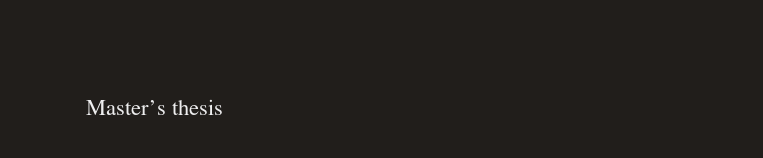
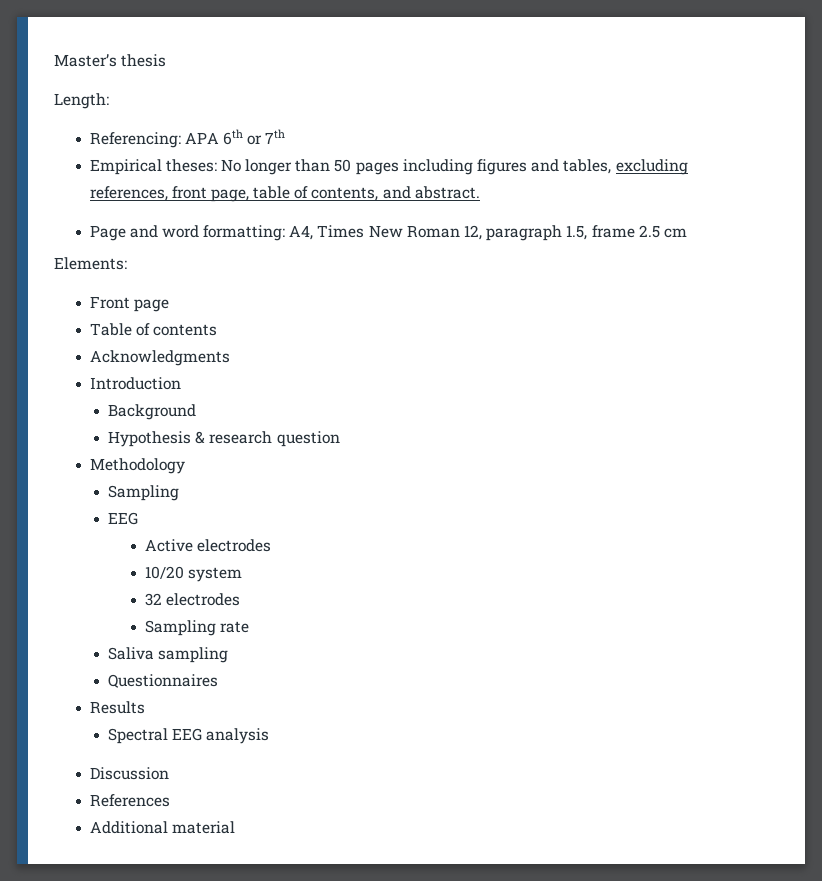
(224, 107) none -> [54,93,109,109] [89,129,286,148] [89,159,688,175] [89,186,480,202] [89,225,687,241] [54,257,127,270] [89,296,169,312] [89,323,217,336] [89,350,230,366] [89,377,181,390] [107,404,196,420] [107,431,340,447] [89,458,185,474] [107,485,179,501] [107,512,138,525] [144,539,272,552] [144,566,243,582] [144,593,241,606] [144,620,250,636] [107,647,229,663] [107,674,218,688] [89,701,145,714] [107,728,270,744] [89,767,169,780] [89,794,170,807] [89,821,235,834] // Length: // Referencing: APA 6th or 7th // Empirical theses: No longer than 50 pages including figures and tables, excluding references, front page, table of contents, and abstract. // Page and word formatting: A4, Times New Roman 12, paragraph 1.5, frame 2.5 cm // Elements: // Front page // Table of contents // Acknowledgments // Introduction // Background // Hypothesis & research question // Methodology // Sampling // EEG // Active electrodes // 10/20 system // 32 electrodes // Sampling rate // Saliva sampling // Questionnaires // Results // Spectral EEG analysis // Discussion // References // Additional material

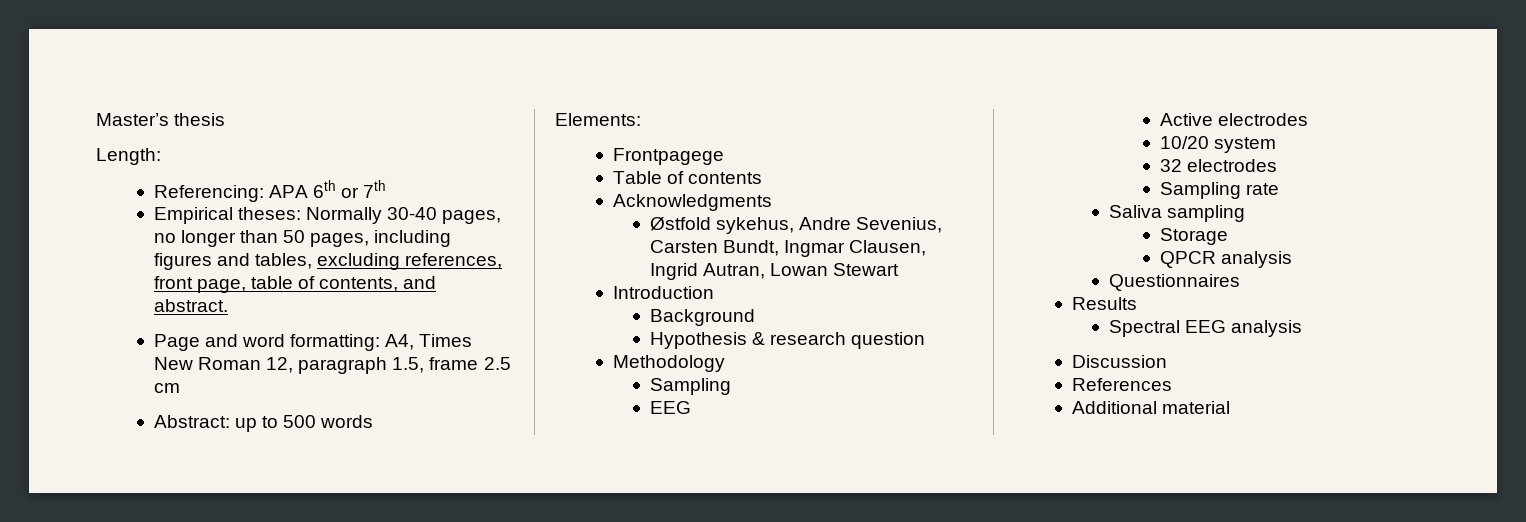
[220,159,241,172] No -> [306,207,502,224] [153,233,176,243] Normally 30-40 pages, no
[355,162,399,175] pages -> [310,233,370,247] pages,
(687, 233) none -> [153,415,374,432] // Abstract: up to 500 words
[89,296,169,312] Front page -> [612,148,724,165] Frontpagege
(230, 358) none -> [649,217,943,234] [649,240,927,257] [649,263,900,280] // Østfold sykehus, Andre Sevenius, Carsten Bundt, Ingmar Clausen, Ingrid Autran, Lowan Stewart
(229, 655) none -> [1159,228,1228,245] [1159,251,1292,268] // Storage // QPCR analysis

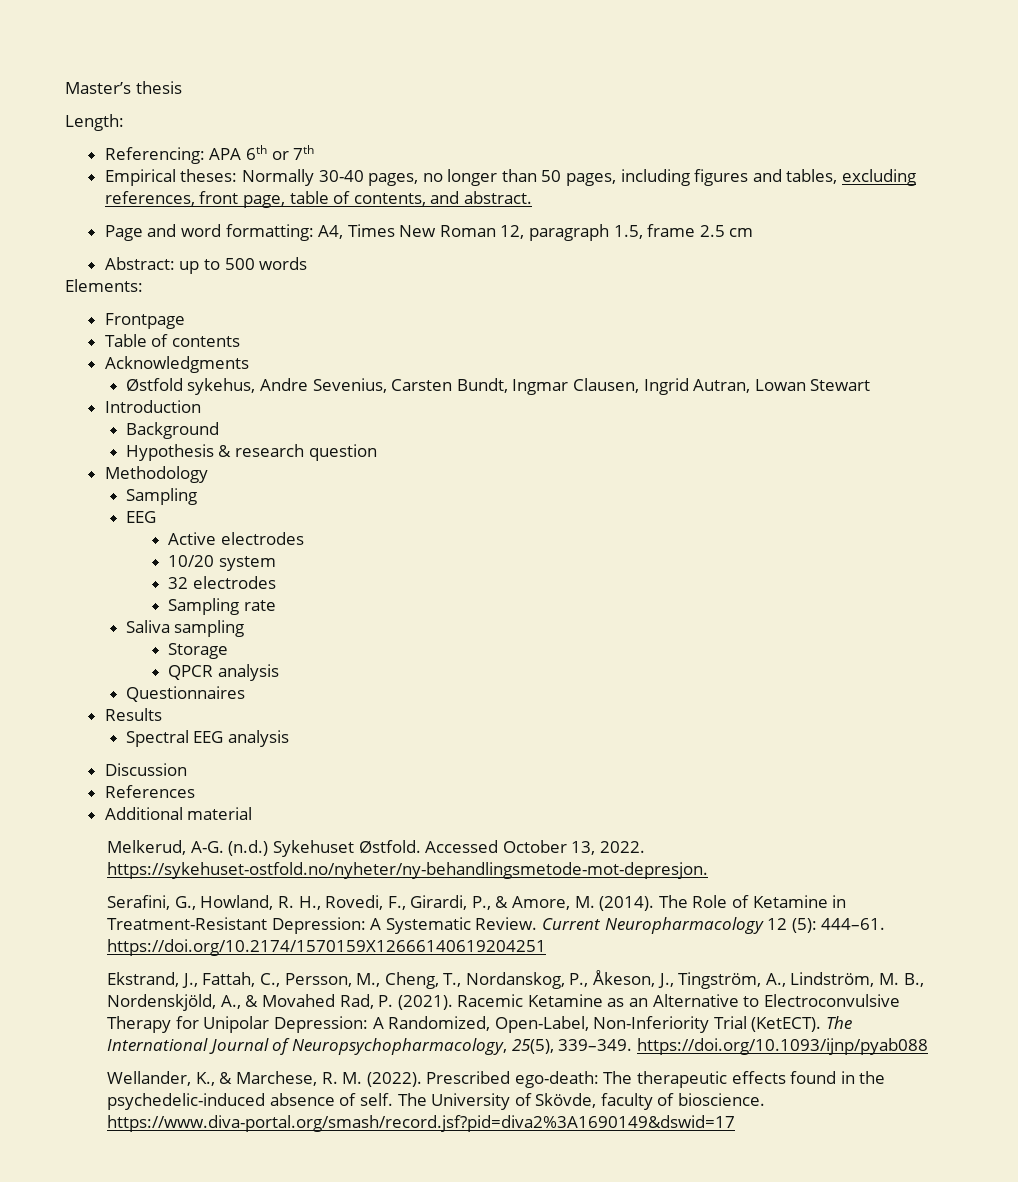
[612,148,724,165] Frontpagege -> [104,313,185,329] Frontpage
(1230, 407) none -> [107,840,645,857] [107,862,709,879] [107,895,847,911] [107,917,886,934] [107,939,547,956] [107,970,924,989] [107,994,900,1011] [107,1016,853,1033] [107,1038,928,1055] [107,1071,886,1088] [107,1093,766,1110] [107,1115,736,1132] // Melkerud, A-G. (n.d.) Sykehuset Østfold. Accessed October 13, 2022. https://sykehuset-ostfold.no/nyheter/ny-behandlingsmetode-mot-depresjon. // Serafini, G., Howland, R. H., Rovedi, F., Girardi, P., & Amore, M. (2014). The Role of Ketamine in Treatment-Resistant Depression: A Systematic Review. Current Neuropharmacology 12 (5): 444–61. https://doi.org/10.2174/1570159X12666140619204251 // Ekstrand, J., Fattah, C., Persson, M., Cheng, T., Nordanskog, P., Åkeson, J., Tingström, A., Lindström, M. B., Nordenskjöld, A., & Movahed Rad, P. (2021). Racemic Ketamine as an Alternative to Electroconvulsive Therapy for Unipolar Depression: A Randomized, Open-Label, Non-Inferiority Trial (KetECT). The International Journal of Neuropsychopharmacology, 25(5), 339–349. https://doi.org/10.1093/ijnp/pyab088 // Wellander, K., & Marchese, R. M. (2022). Prescribed ego-death: The therapeutic effects found in the psychedelic-induced absence of self. The University of Skövde, faculty of bioscience. https://www.diva-portal.org/smash/record.jsf?pid=diva2%3A1690149&dswid=17

